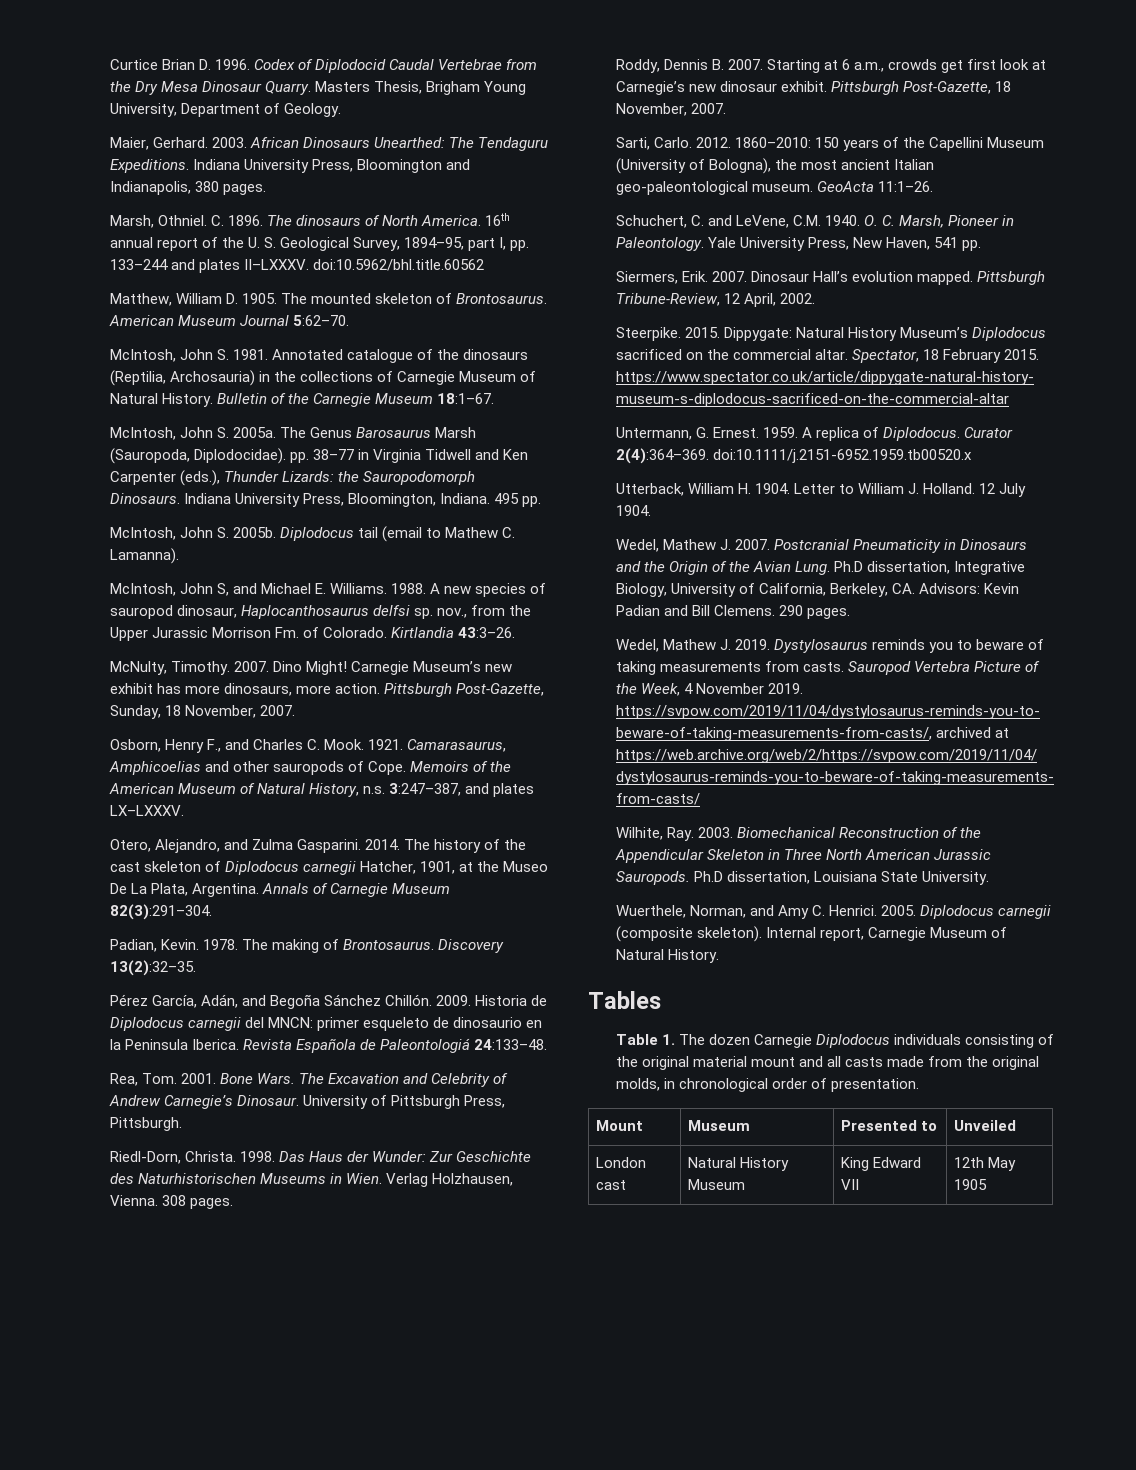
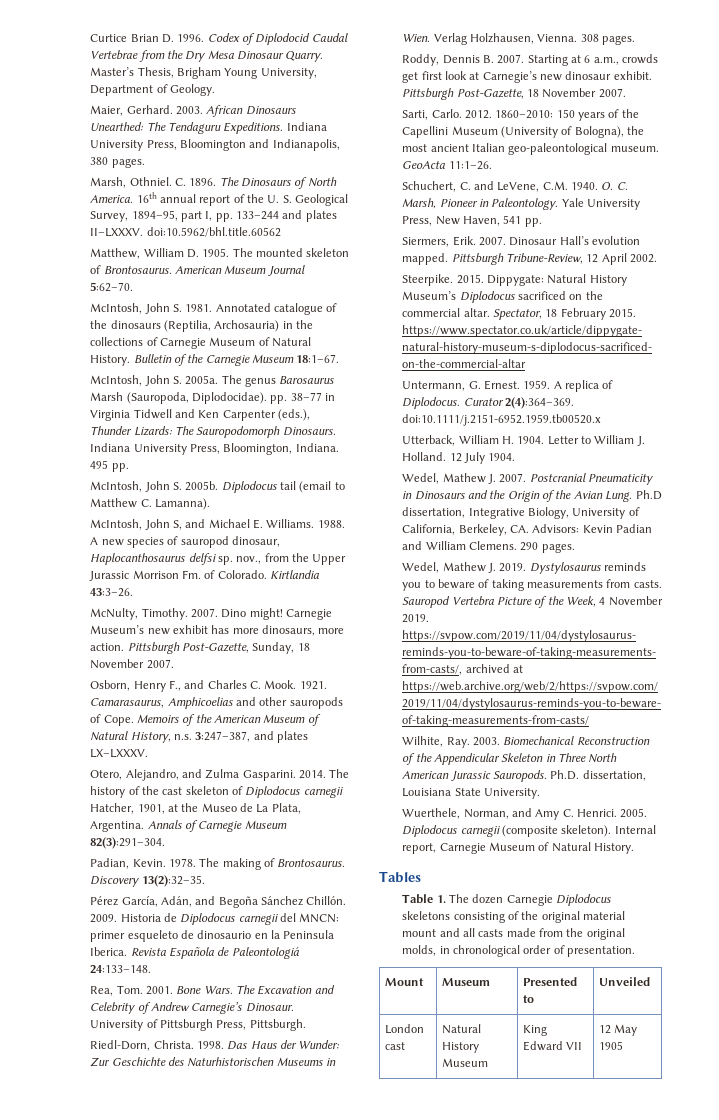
[314,81,370,92] Masters -> [90,67,135,76] Master’s
[295,215,361,226] dinosaurs -> [241,178,292,187] Dinosaurs
[309,427,352,438] Genus -> [245,377,277,387] genus
[337,471,359,482] the -> [174,426,194,435] The
[444,527,498,538] Mathew -> [90,498,138,508] Matthew
[305,661,347,675] Might! -> [249,608,283,620] might!
[184,705,256,718] November, -> [90,659,145,669] November
[109,883,127,894] De -> [240,803,254,812] de
[473,1039,547,1050] 24:133–48. -> [90,965,152,974] 24:133–148.
[615,103,687,116] November, -> [542,88,597,98] November
[743,293,776,307] April, -> [601,253,627,265] April
[691,605,710,616] Bill -> [425,541,466,550] William
[693,871,723,882] Ph.D -> [550,770,580,780] Ph.D.
[893,1034,961,1045] individuals -> [402,911,451,920] skeletons
[953,1157,984,1168] 12th -> [599,1025,612,1034] 12

